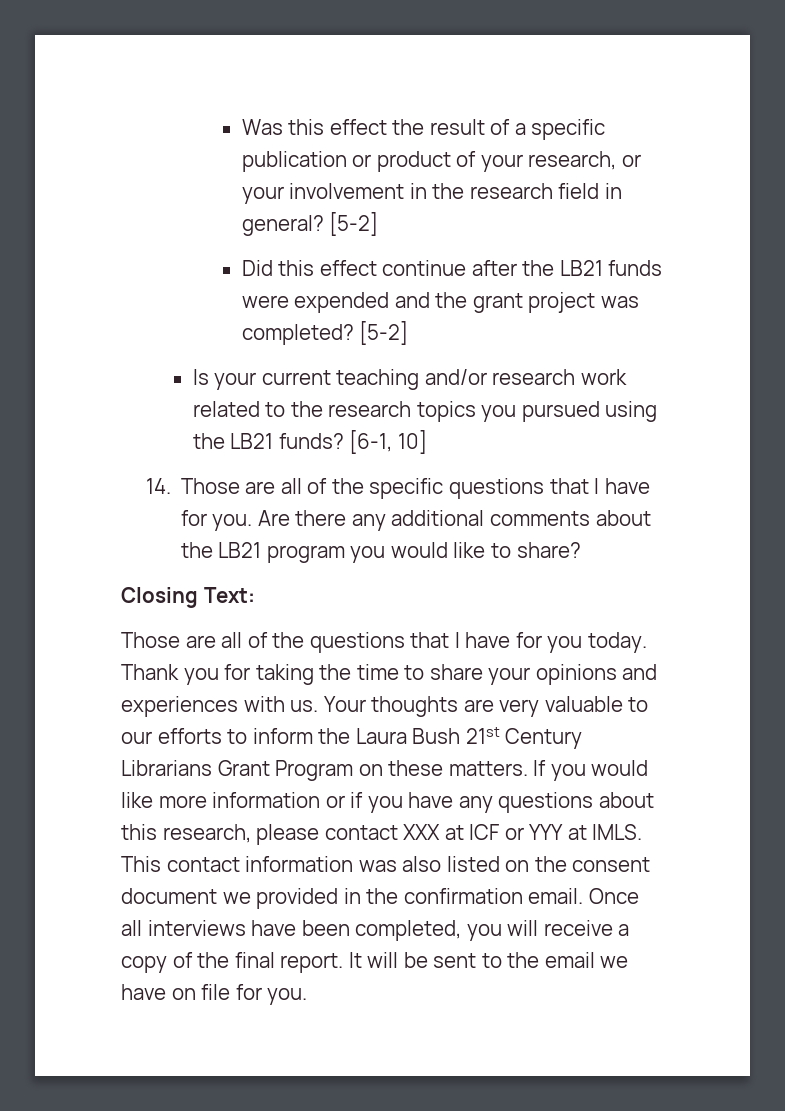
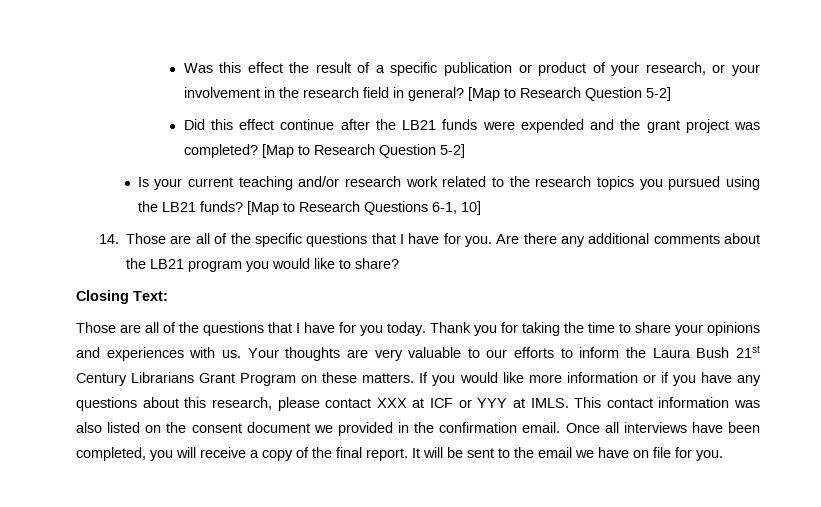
[329,212,379,236] [5-2] -> [467,87,671,101] [Map to Research Question 5-2]
[359,321,409,345] [5-2] -> [261,144,465,158] [Map to Research Question 5-2]
[349,430,393,454] [6-1, -> [246,201,457,215] [Map to Research Questions 6-1,

